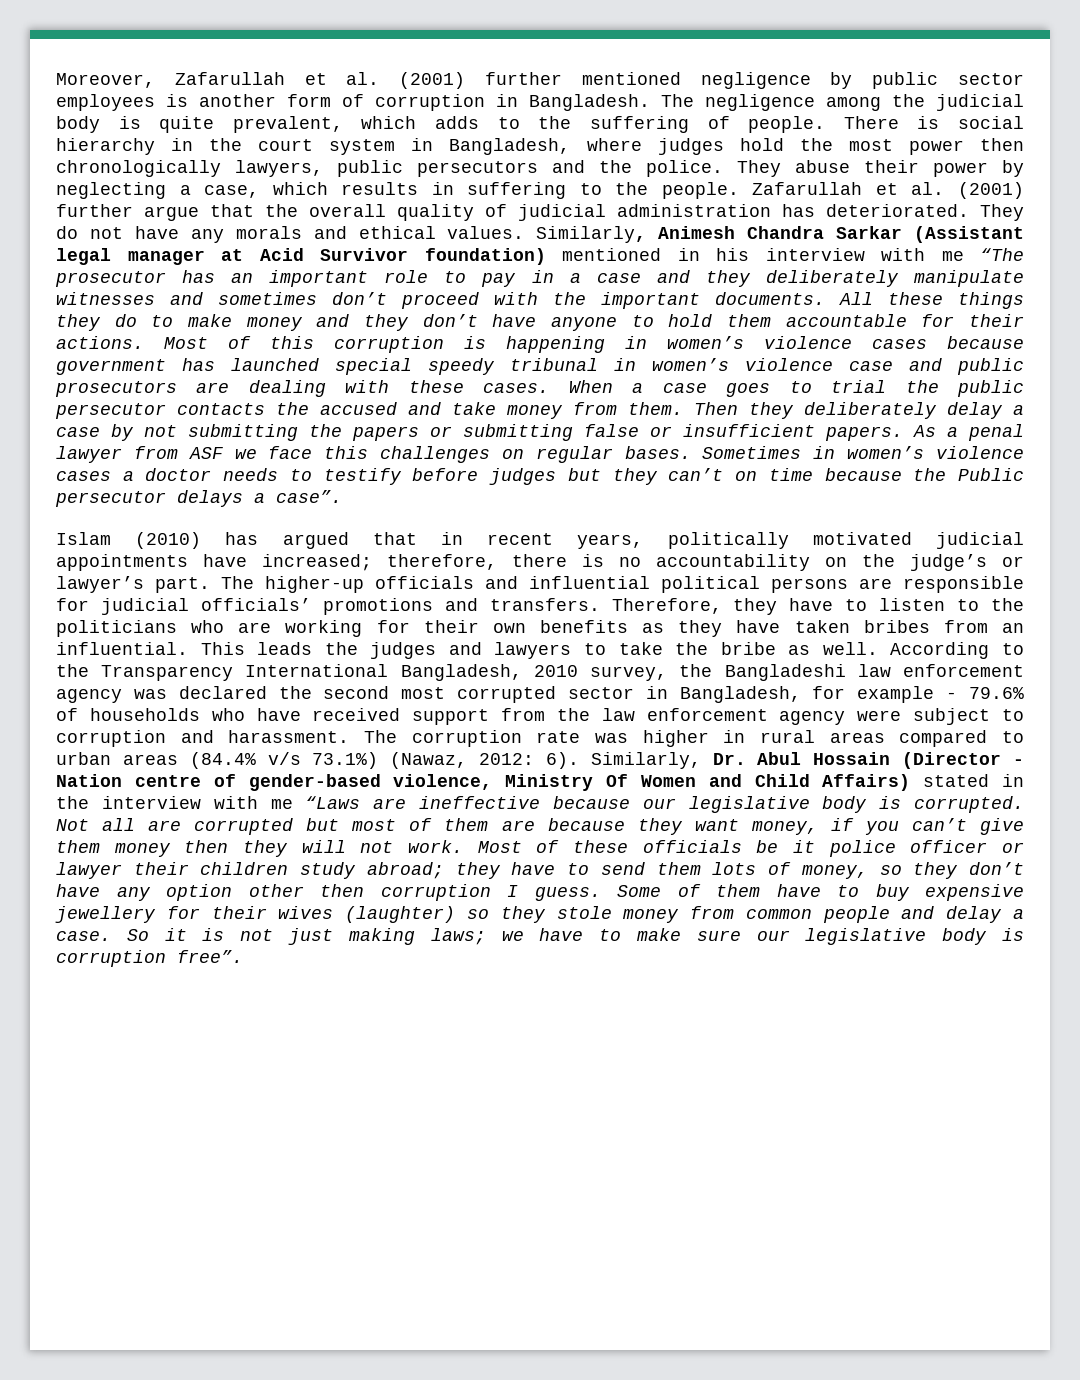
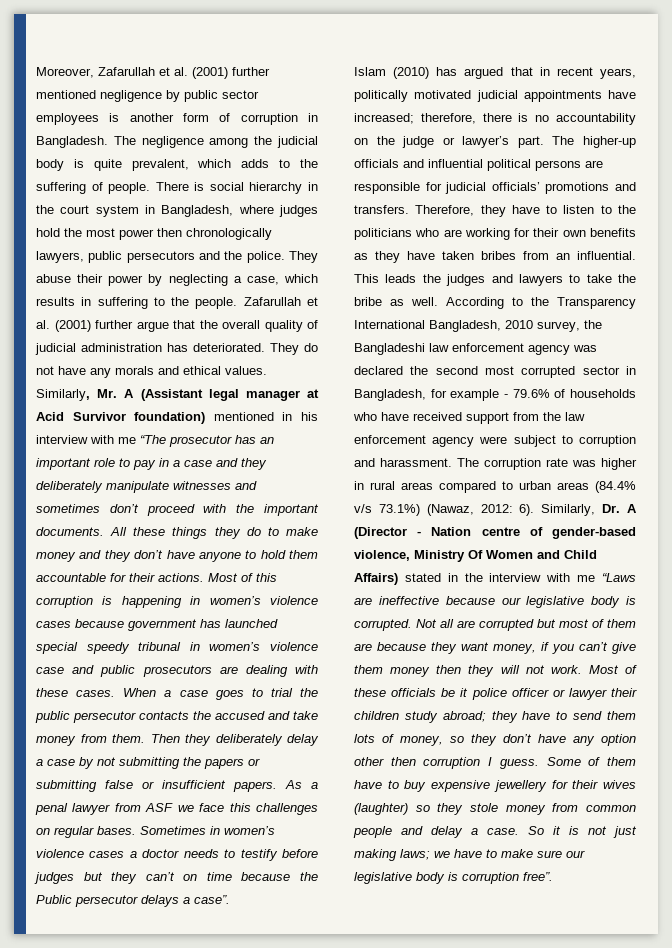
[658,226,903,239] Animesh Chandra Sarkar -> [97,389,135,398] Mr. A
[910,554,987,571] judge’s -> [402,136,435,148] judge
[757,752,891,765] Abul Hossain -> [627,504,637,513] A

